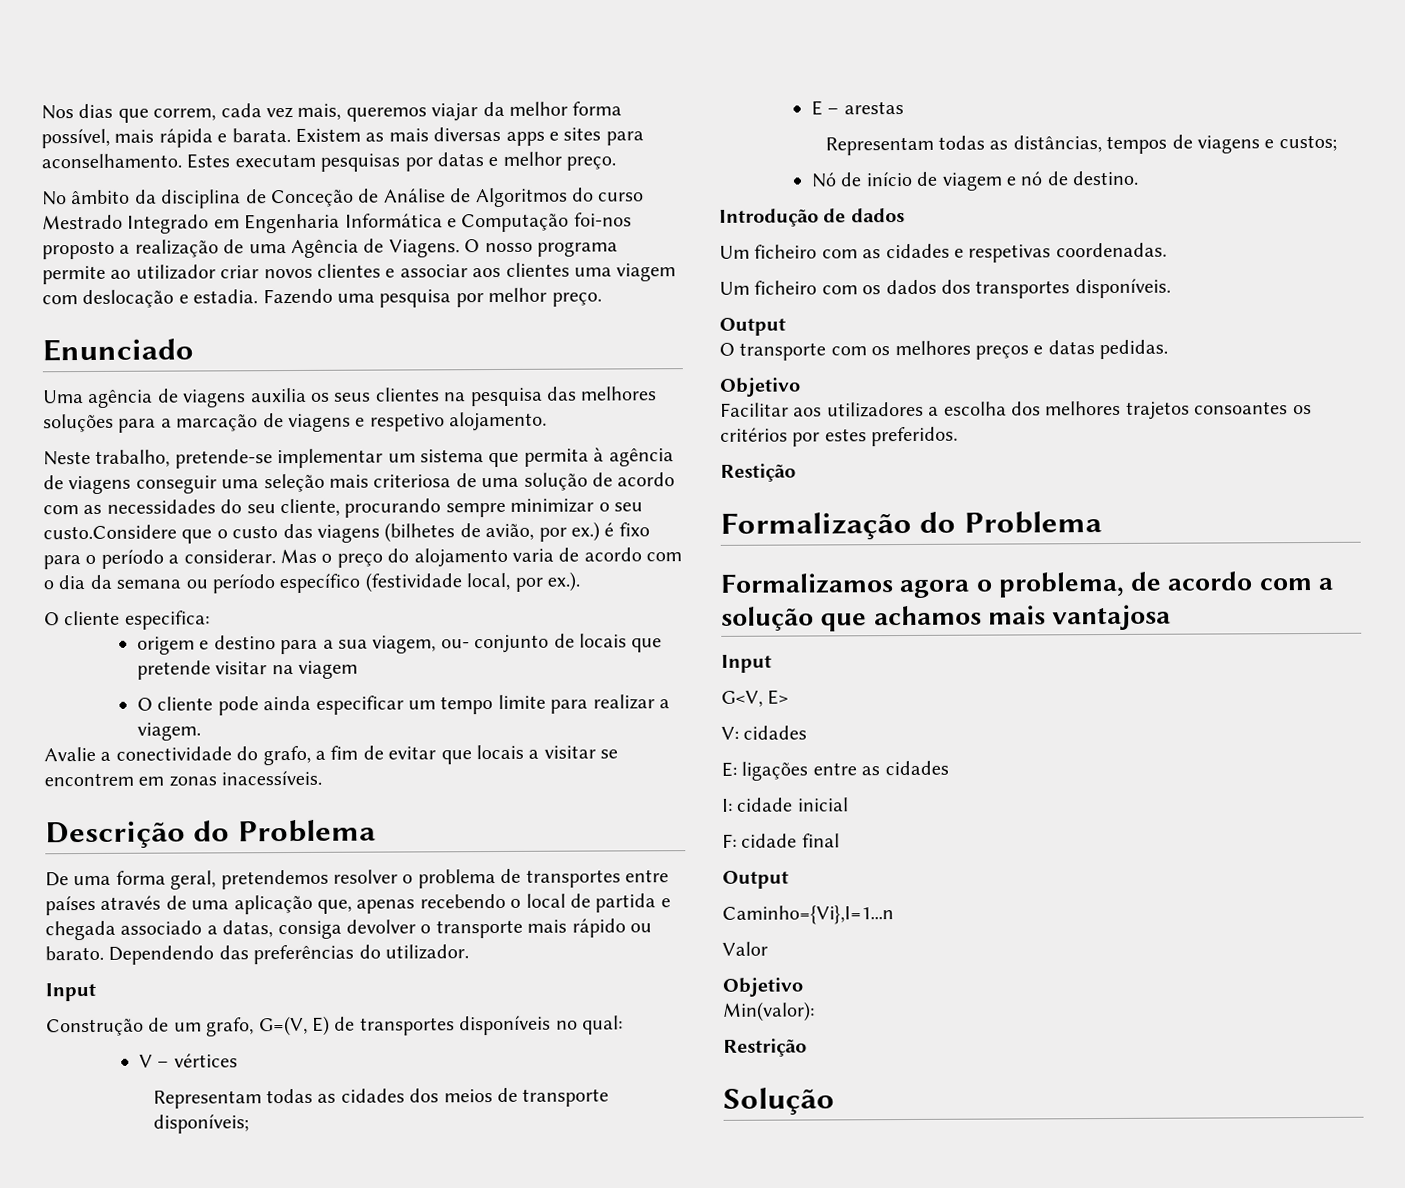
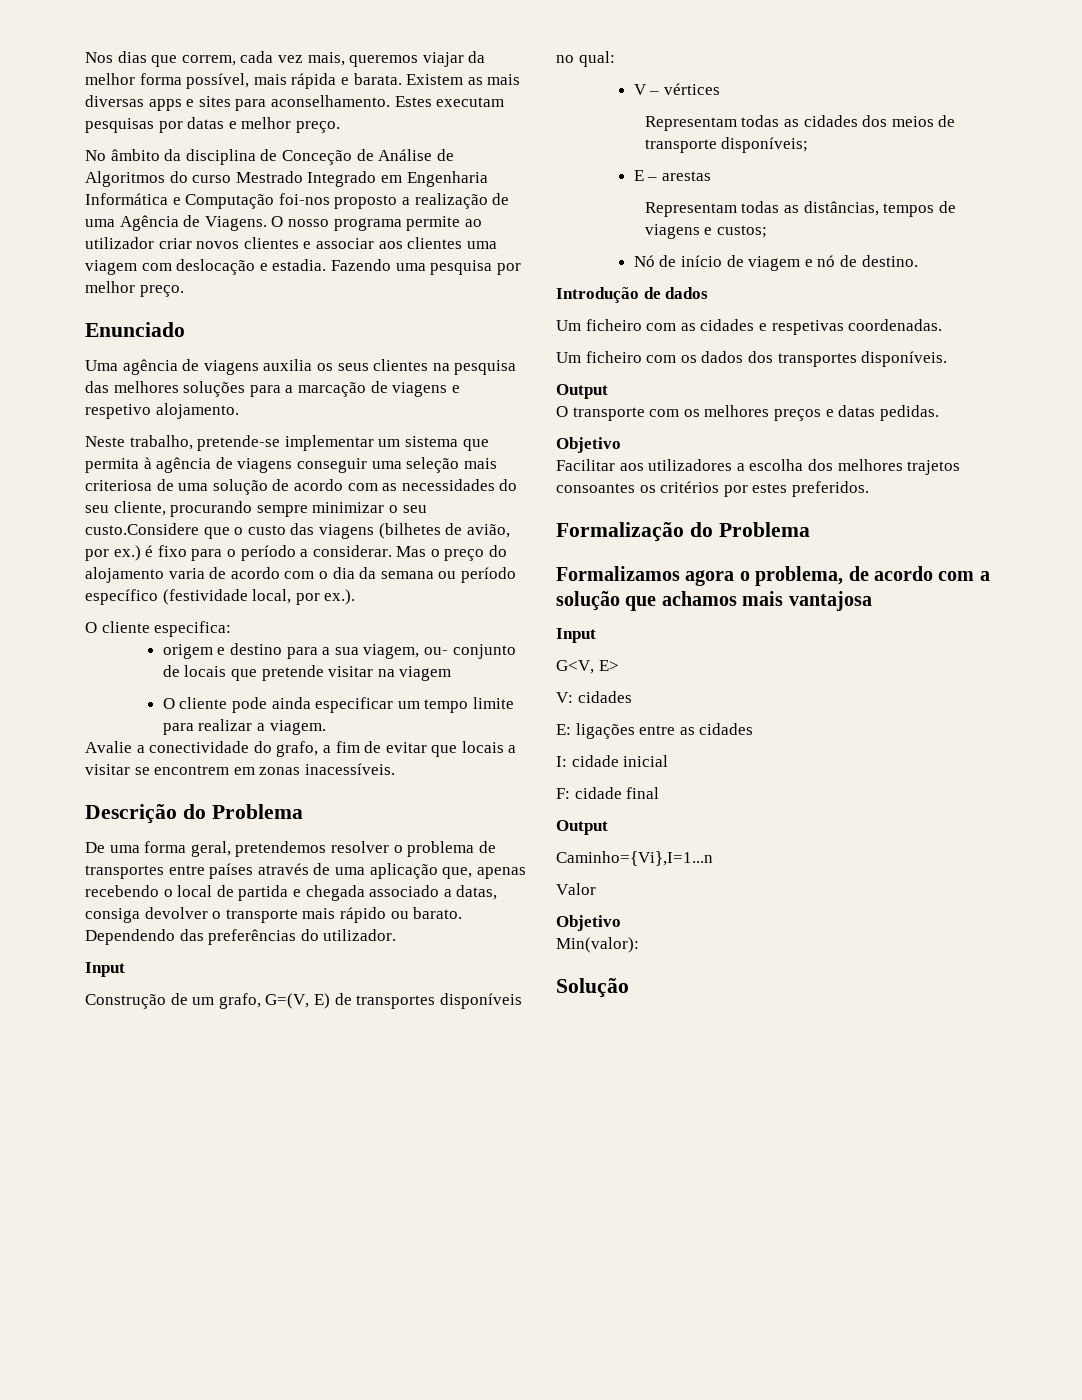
[720,463,796,482] // Restição -> (869, 489) none
[723,1038,807,1057] // Restrição -> (639, 945) none

